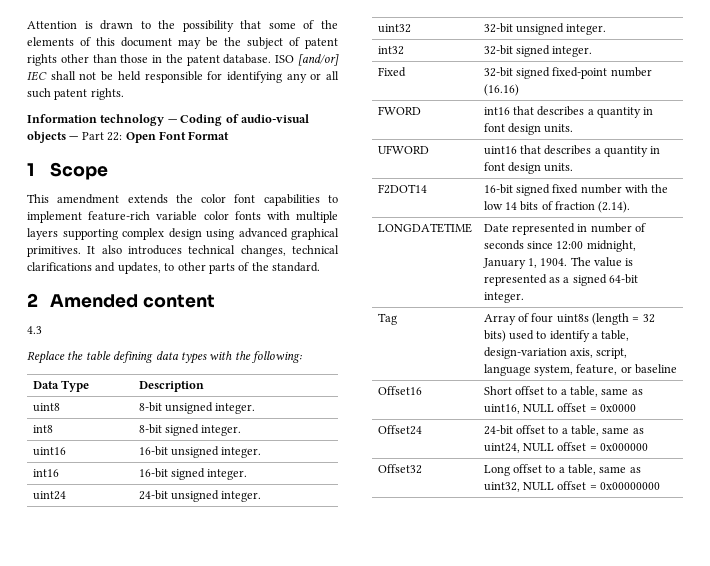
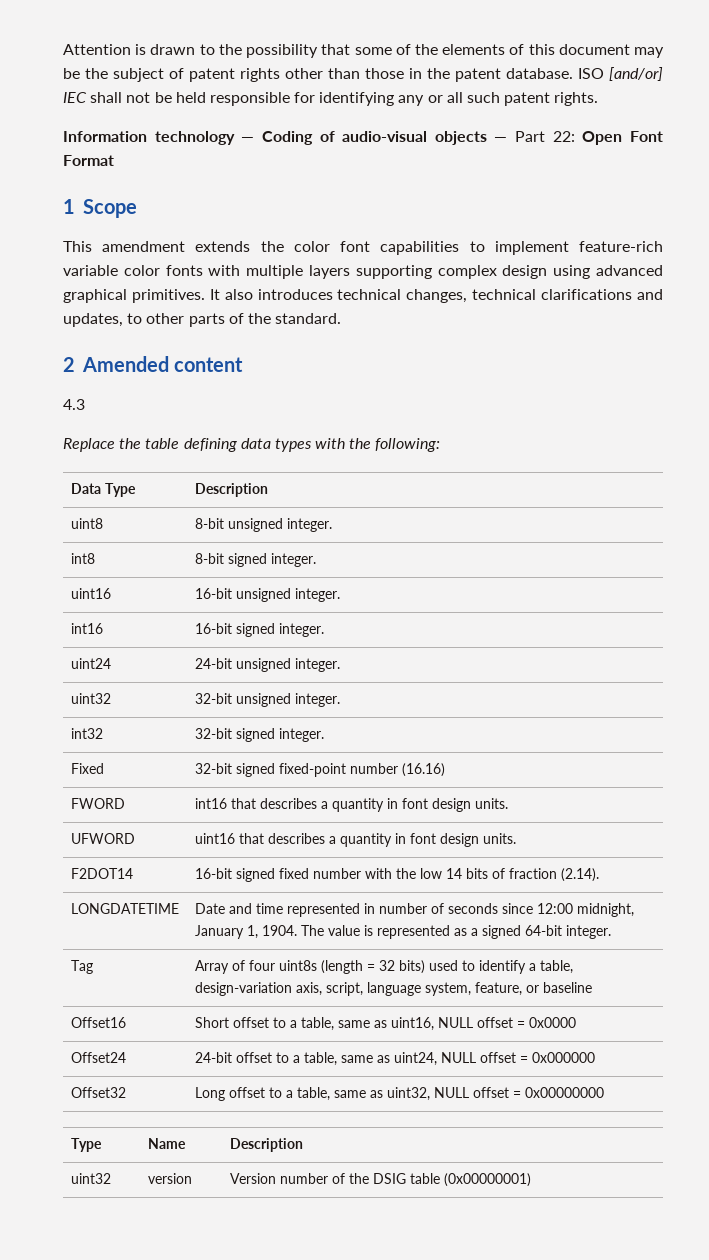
(509, 228) none -> [228,903,283,914] and time
(661, 486) none -> [70,1138,102,1152] [147,1138,186,1149] [229,1138,303,1152] [70,1173,111,1184] [147,1173,192,1184] [229,1173,531,1187] // Type | Name | Description // uint32 | version | Version number of the DSIG table (0x00000001)

